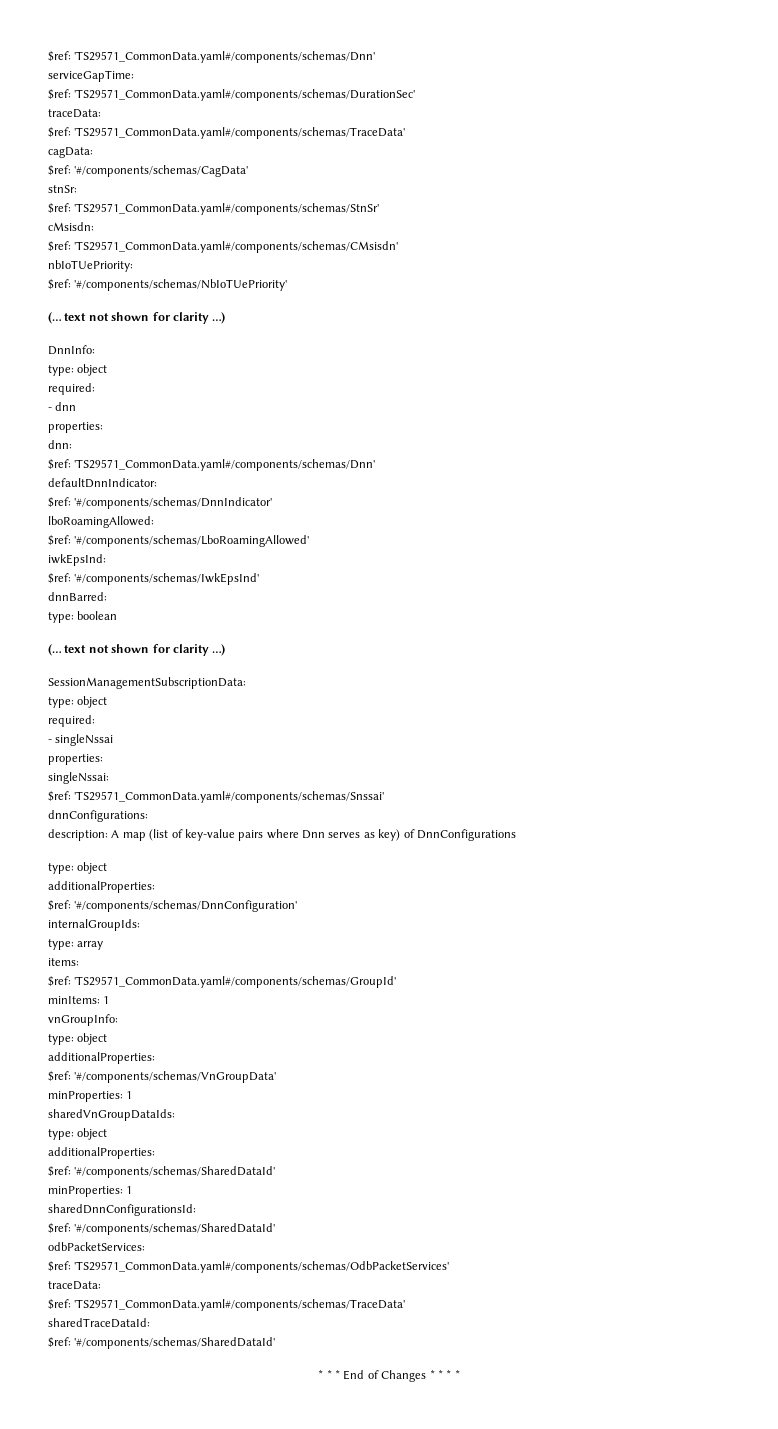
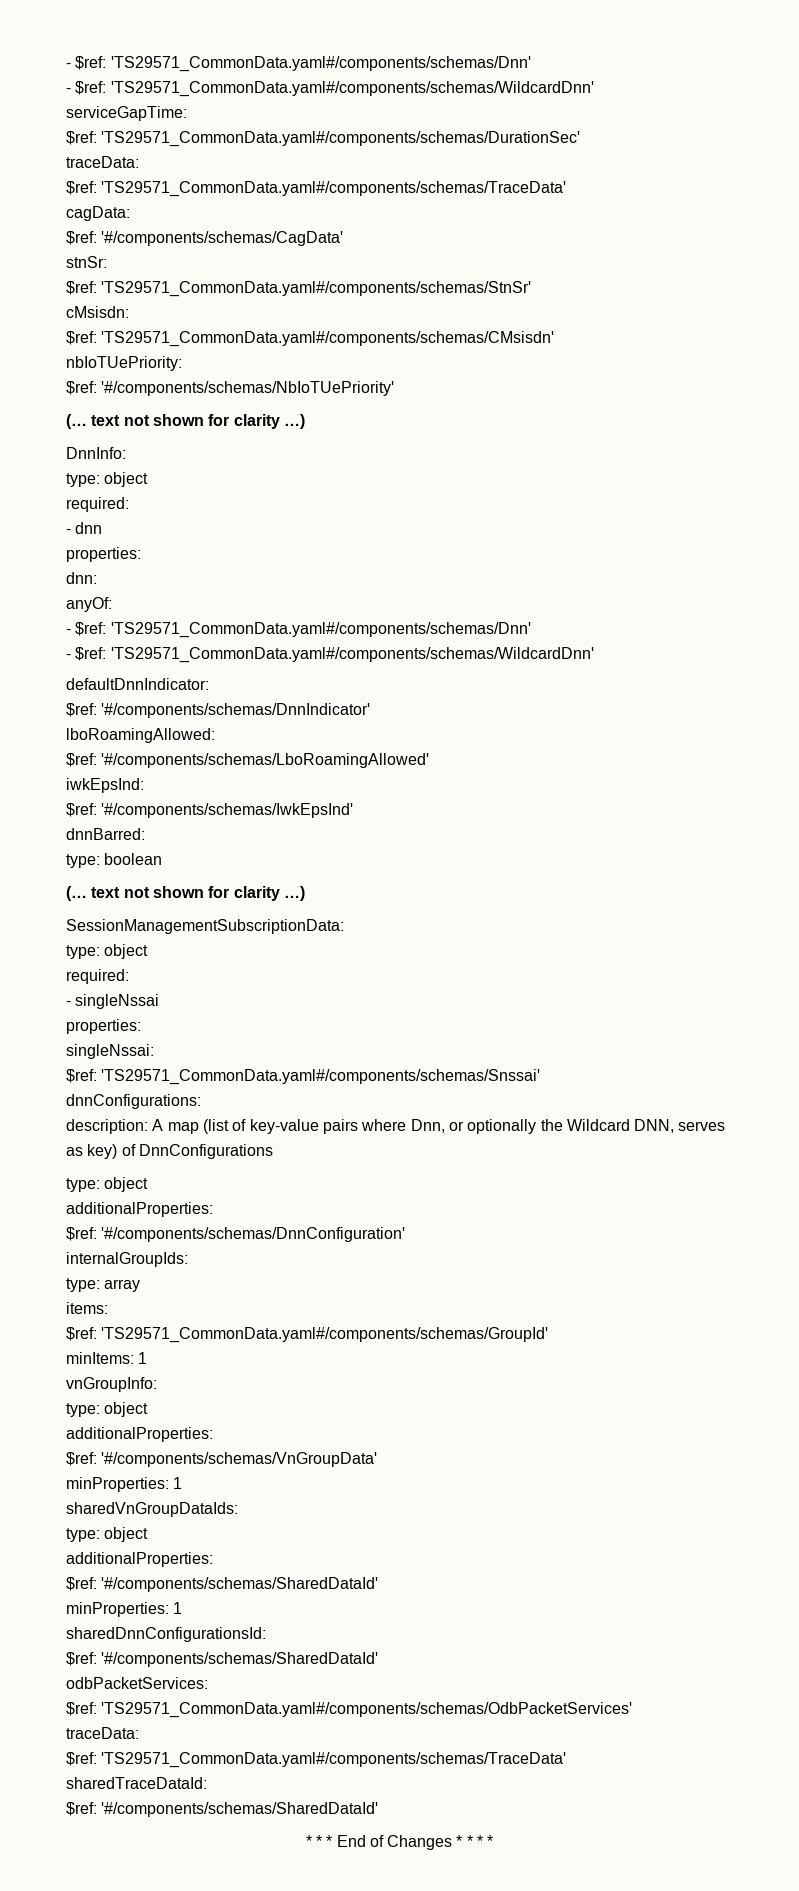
[48,51,376,63] $ref: 'TS29571_CommonData.yaml#/components/schemas/Dnn' -> [66,56,531,72] [66,81,594,97] - $ref: 'TS29571_CommonData.yaml#/components/schemas/Dnn' // - $ref: 'TS29571_CommonData.yaml#/components/schemas/WildcardDnn'
[48,459,376,471] $ref: 'TS29571_CommonData.yaml#/components/schemas/Dnn' -> [66,597,112,612] [66,622,531,638] [66,647,594,663] anyOf: // - $ref: 'TS29571_CommonData.yaml#/components/schemas/Dnn' // - $ref: 'TS29571_CommonData.yaml#/components/schemas/WildcardDnn'
[302,830,325,839] Dnn -> [410,1119,675,1134] Dnn, or optionally the Wildcard DNN,

